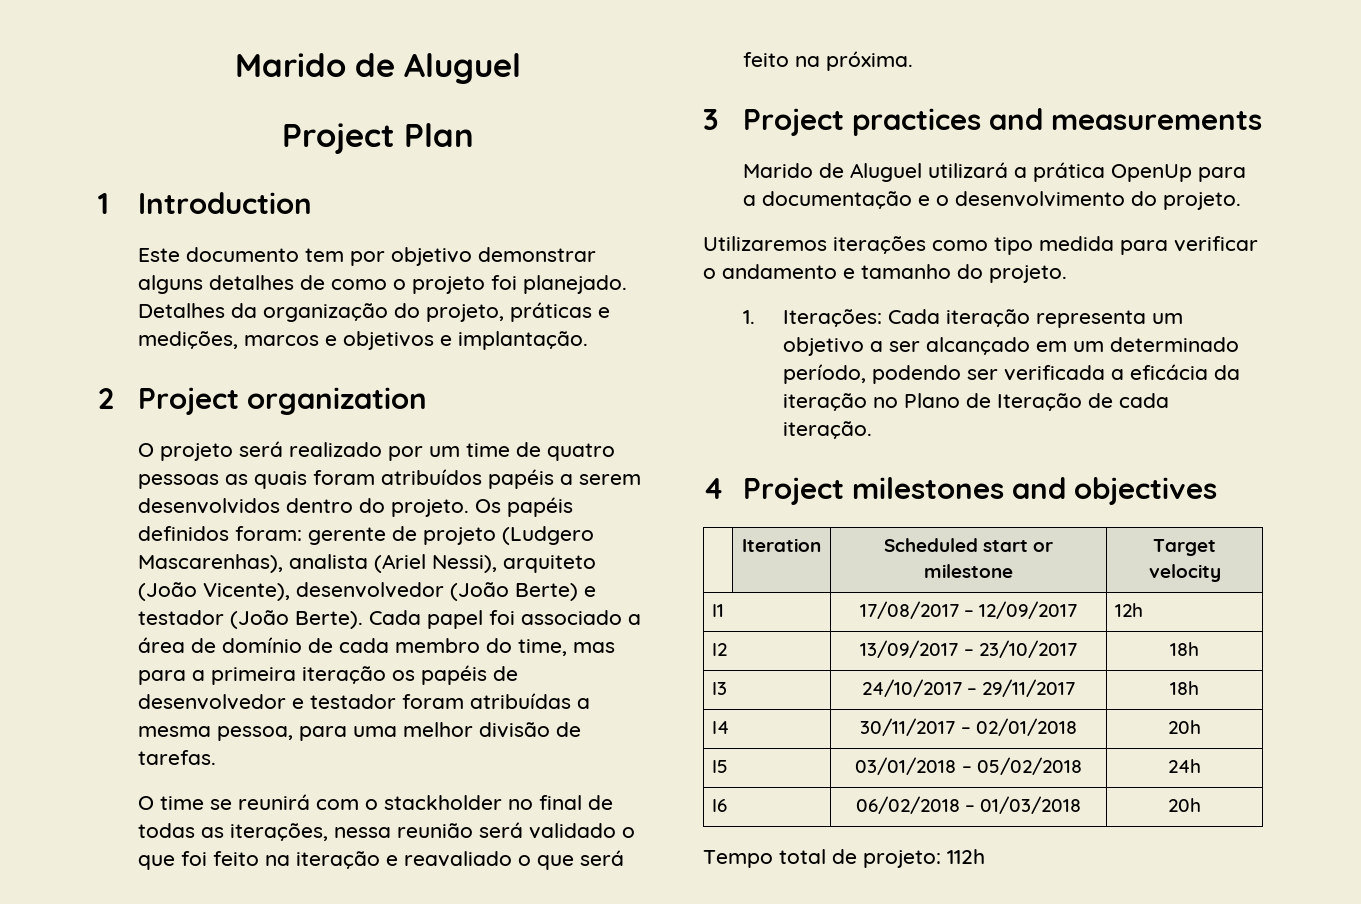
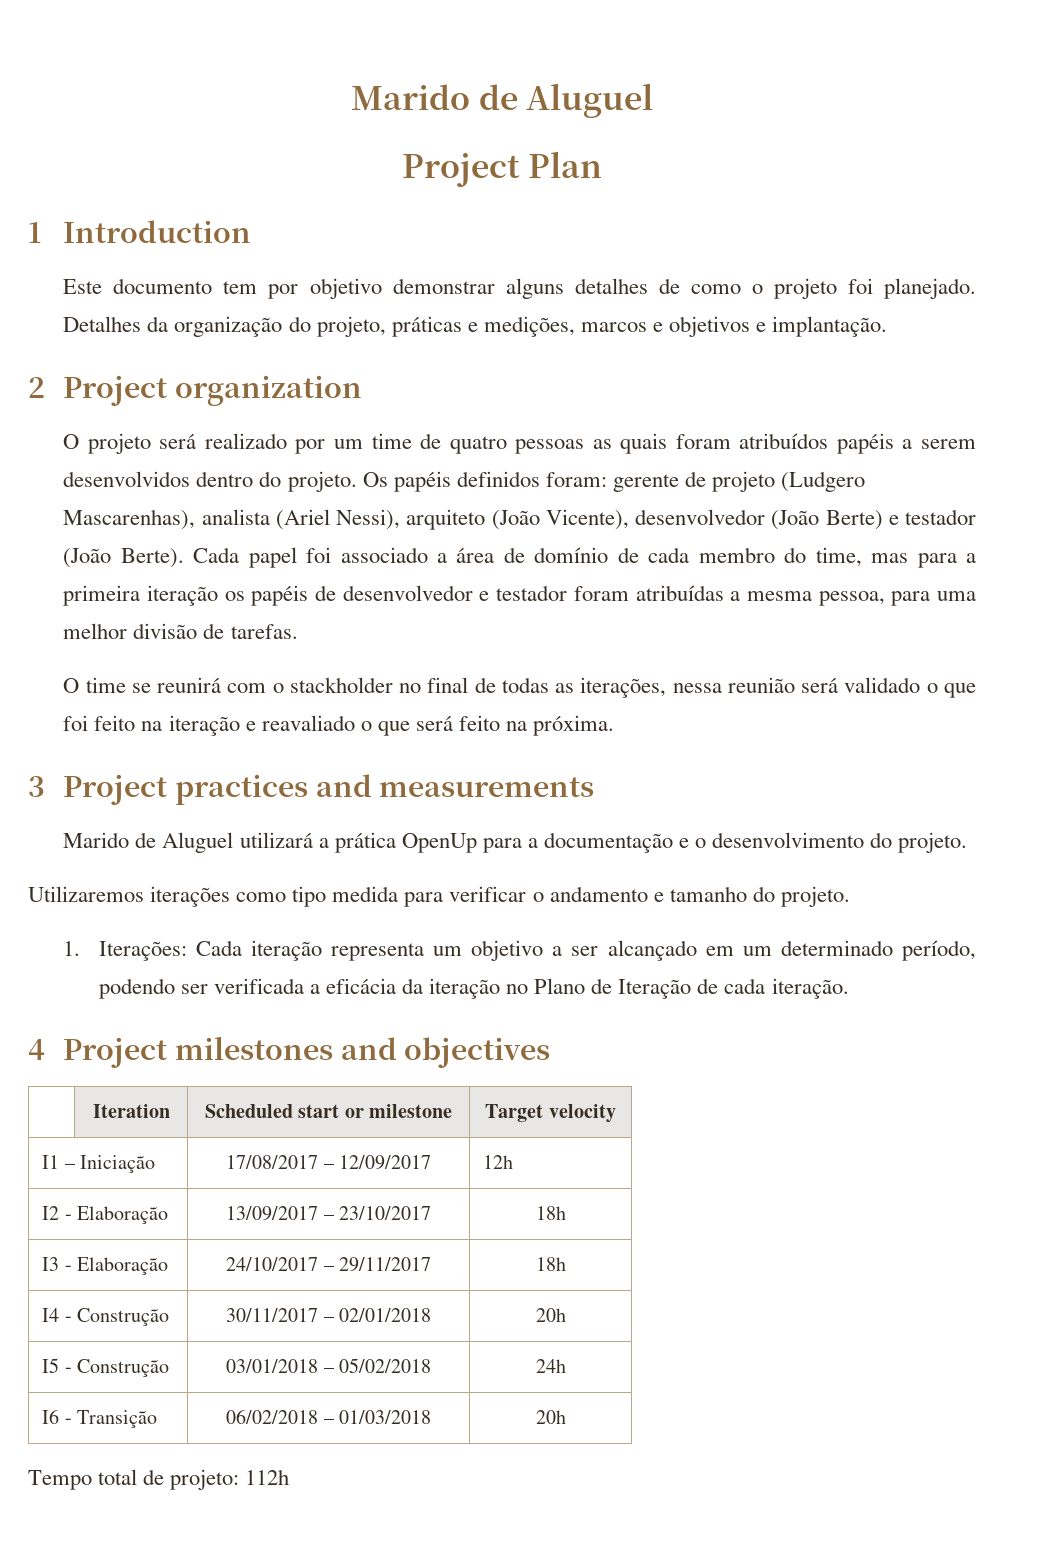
(725, 610) none -> [64,1155,156,1173] – Iniciação
(728, 649) none -> [64,1206,169,1224] - Elaboração
(728, 688) none -> [64,1257,169,1275] - Elaboração
(730, 727) none -> [64,1308,170,1326] - Construção
(729, 766) none -> [64,1359,170,1377] - Construção
(728, 805) none -> [64,1410,158,1428] - Transição

